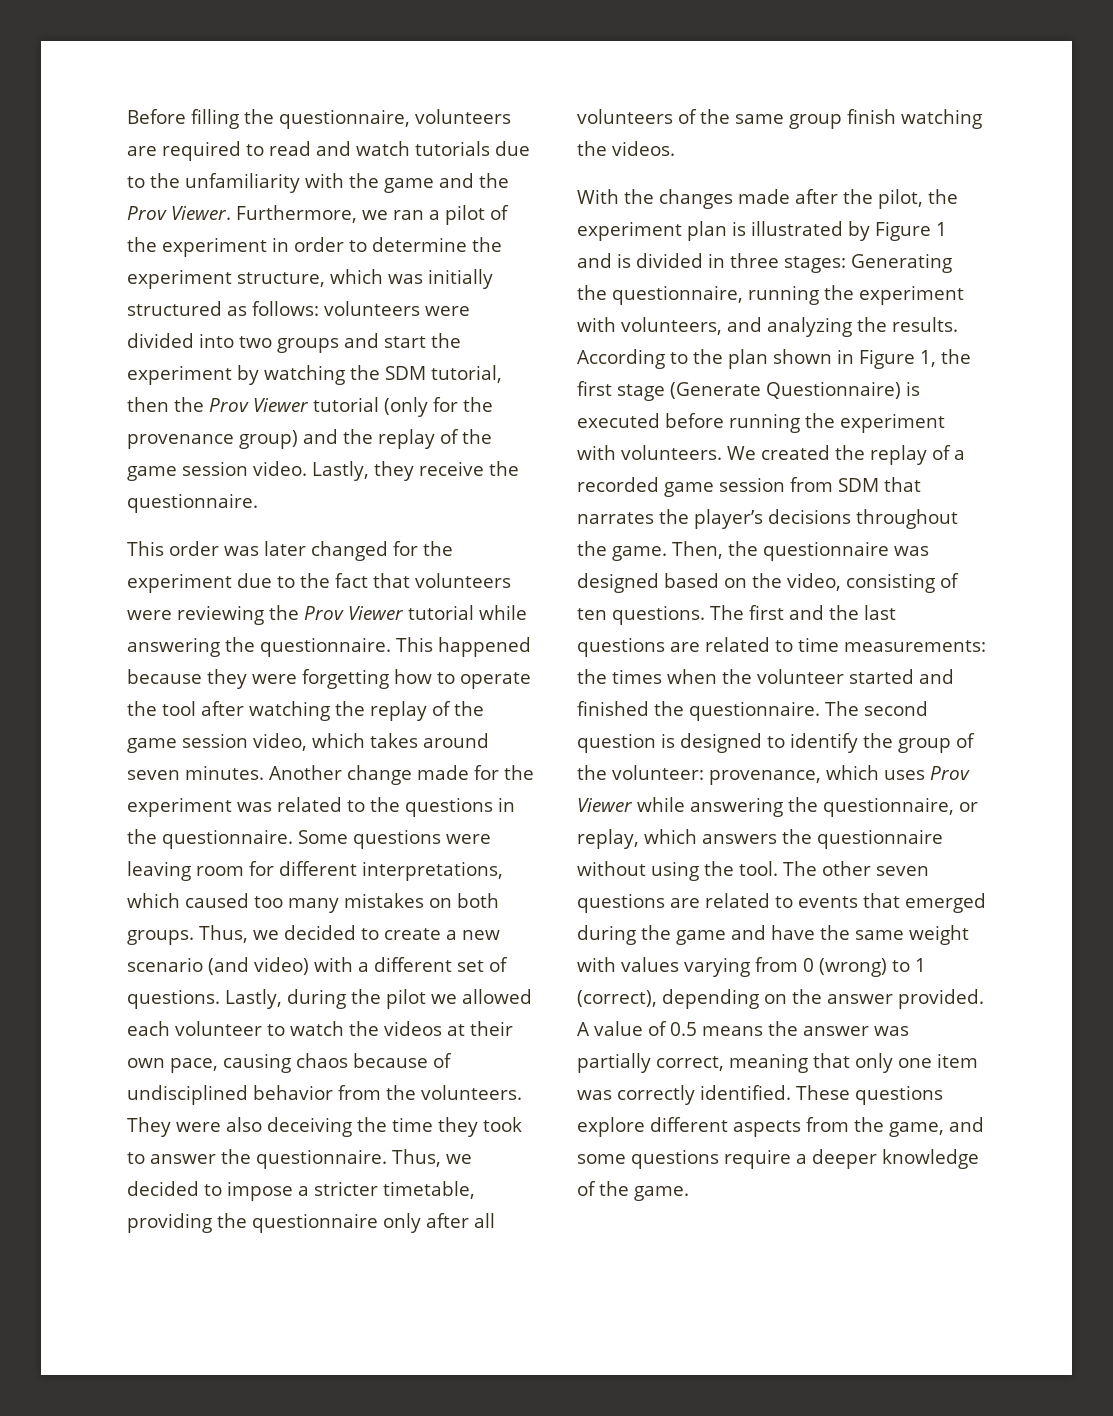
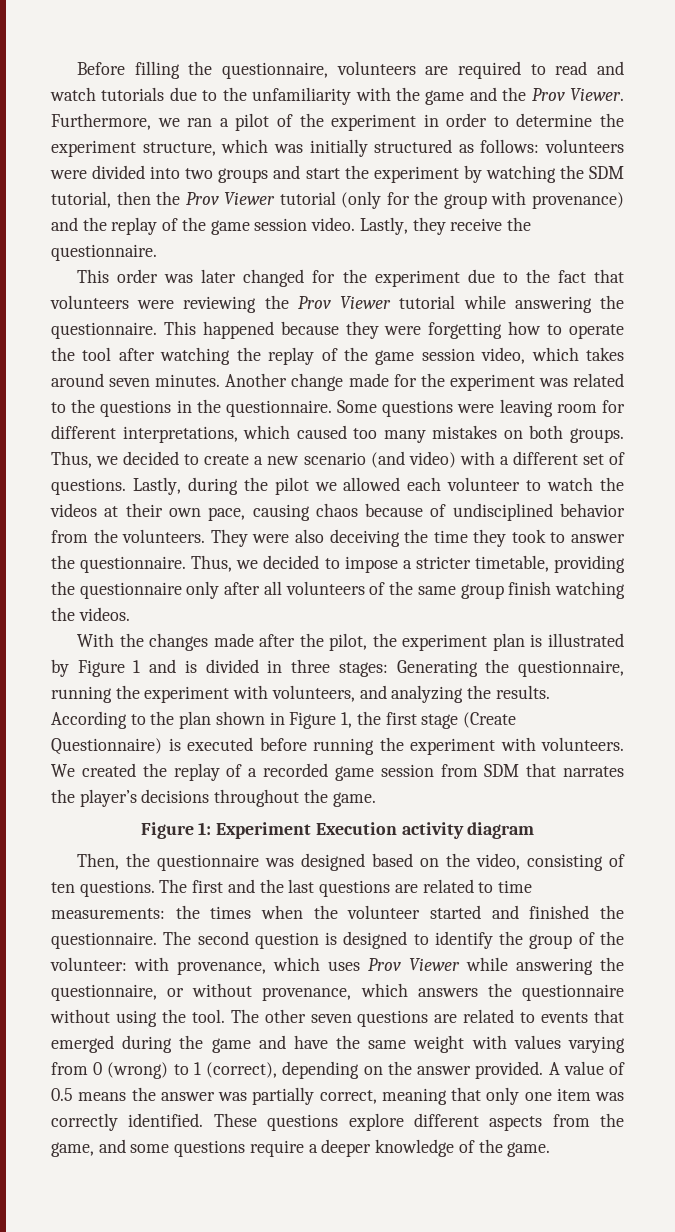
[127,430,298,449] provenance group) -> [443,191,624,209] group with provenance)
[670,382,761,399] (Generate -> [462,712,516,728] (Create
(667, 553) none -> [140,822,535,839] // Figure 1: Experiment Execution activity diagram //
(704, 772) none -> [134,957,169,971] with
[577,829,639,849] replay, -> [192,983,352,1001] without provenance,

